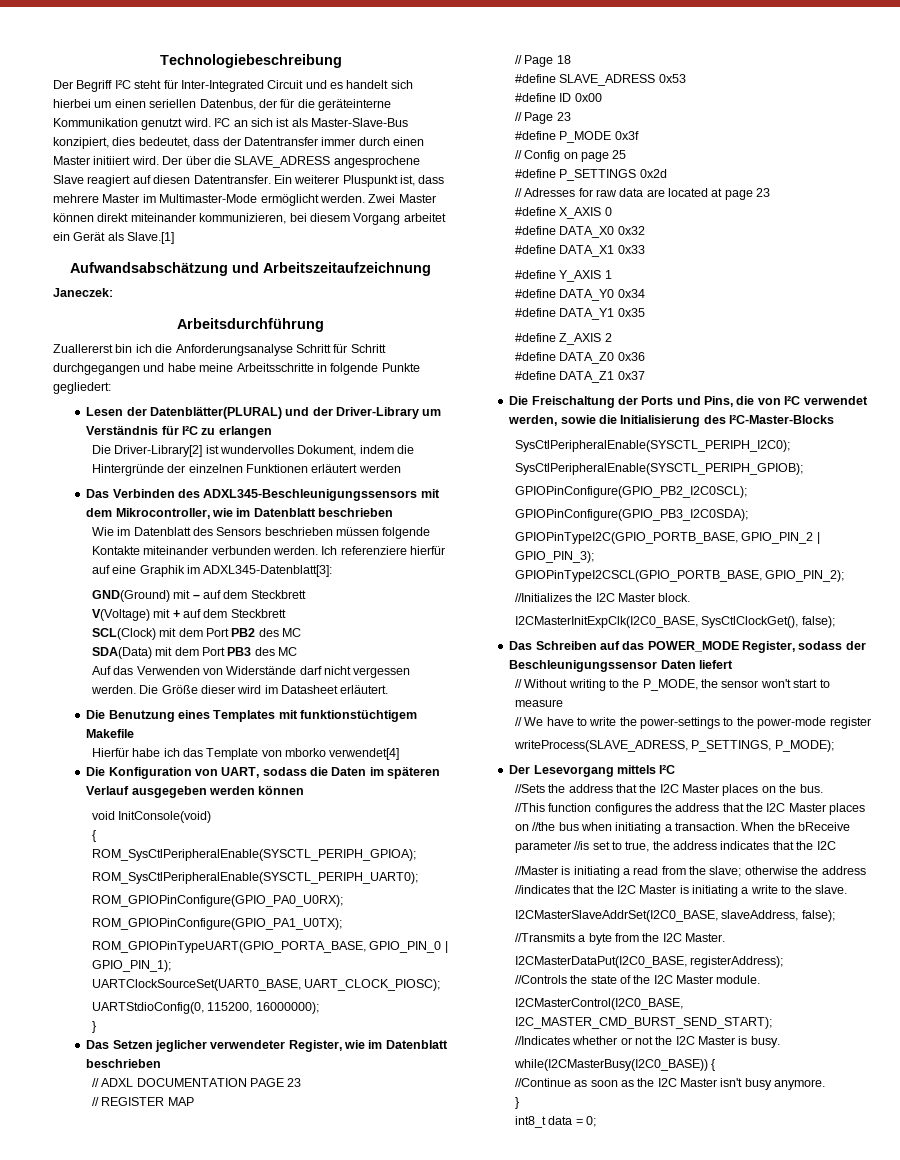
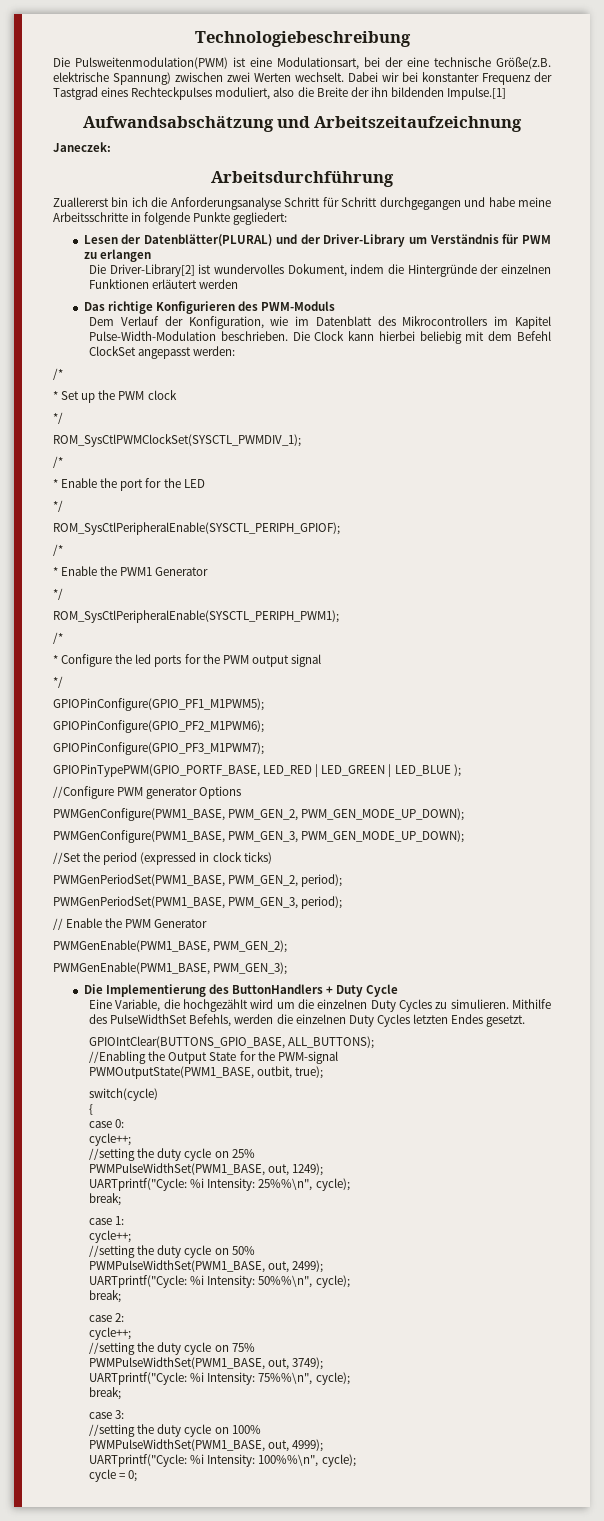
[53,80,413,92] [53,99,391,111] [53,118,408,130] [53,137,424,149] [53,156,420,168] [53,175,445,187] [53,194,436,206] [53,213,446,225] [53,232,175,244] Der Begriff I²C steht für Inter-Integrated Circuit und es handelt sich hierbei um einen seriellen Datenbus, der für die geräteinterne Kommunikation genutzt wird. I²C an sich ist als Master-Slave-Bus konzipiert, dies bedeutet, dass der Datentransfer immer durch einen Master initiiert wird. Der über die SLAVE_ADRESS angesprochene Slave reagiert auf diesen Datentransfer. Ein weiterer Pluspunkt ist, dass mehrere Master im Multimaster-Mode ermöglicht werden. Zwei Master können direkt miteinander kommunizieren, bei diesem Vorgang arbeitet ein Gerät als Slave.[1] -> [53,57,551,70] [53,72,552,85] [53,87,507,100] Die Pulsweitenmodulation(PWM) ist eine Modulationsart, bei der eine technische Größe(z.B. elektrische Spannung) zwischen zwei Werten wechselt. Dabei wir bei konstanter Frequenz der Tastgrad eines Rechteckpulses moduliert, also die Breite der ihn bildenden Impulse.[1]
[181,426,198,435] I²C -> [522,235,551,244] PWM
[112,489,440,501] [86,508,394,519] [91,527,431,539] [91,546,446,555] [91,565,333,577] [91,590,306,602] [91,609,286,621] [91,628,302,640] [91,647,298,659] [91,666,411,678] [90,685,389,694] [86,709,418,722] [86,729,135,738] [91,748,400,760] [86,766,441,779] [86,785,305,798] [91,811,212,823] [91,830,96,842] [91,849,416,861] [91,872,418,884] [91,895,343,907] [91,918,342,930] [91,941,448,953] [91,960,171,972] [91,979,441,991] [91,1002,319,1014] [91,1021,96,1033] [86,1040,448,1052] [86,1059,162,1068] [91,1078,302,1087] [91,1097,194,1106] [514,55,571,67] [514,74,686,86] [514,93,602,102] [514,112,571,124] [514,131,639,143] [514,150,627,162] [514,169,667,181] [514,188,771,200] [514,207,612,219] [514,226,645,238] [514,245,645,257] [514,270,612,282] [514,289,645,301] [514,308,645,320] [514,333,612,345] [514,352,645,364] [514,371,645,383] [509,396,868,408] [508,415,835,427] [514,440,790,452] [514,463,803,475] [514,486,747,498] [514,509,748,521] [514,532,820,544] [514,551,594,563] [514,570,845,582] [514,593,691,602] [514,616,835,628] [509,641,866,653] [509,660,733,672] [514,679,830,691] [514,699,563,707] [514,717,871,729] [513,740,834,752] [509,765,676,777] [514,784,823,796] [514,803,866,815] [514,822,851,834] [514,841,836,853] [514,866,866,878] [514,885,847,897] [514,910,835,922] [514,933,726,945] [514,956,784,968] [514,975,761,984] [514,998,683,1010] [514,1017,772,1029] [514,1036,780,1048] [513,1059,716,1071] [514,1078,826,1090] [514,1097,519,1109] [514,1116,573,1128] Verbinden des ADXL345-Beschleunigungssensors mit dem Mikrocontroller, wie im Datenblatt beschrieben // Wie im Datenblatt des Sensors beschrieben müssen folgende Kontakte miteinander verbunden werden. Ich referenziere hierfür auf eine Graphik im ADXL345-Datenblatt[3]: // GND(Ground) mit – auf dem Steckbrett // V(Voltage) mit + auf dem Steckbrett // SCL(Clock) mit dem Port PB2 des MC // SDA(Data) mit dem Port PB3 des MC // Auf das Verwenden von Widerstände darf nicht vergessen werden. Die Größe dieser wird im Datasheet erläutert. // Die Benutzung eines Templates mit funktionstüchtigem Makefile // Hierfür habe ich das Template von mborko verwendet[4] // Die Konfiguration von UART, sodass die Daten im späteren Verlauf ausgegeben werden können // void InitConsole(void) // { // ROM_SysCtlPeripheralEnable(SYSCTL_PERIPH_GPIOA); // ROM_SysCtlPeripheralEnable(SYSCTL_PERIPH_UART0); // ROM_GPIOPinConfigure(GPIO_PA0_U0RX); // ROM_GPIOPinConfigure(GPIO_PA1_U0TX); // ROM_GPIOPinTypeUART(GPIO_PORTA_BASE, GPIO_PIN_0 | GPIO_PIN_1); // UARTClockSourceSet(UART0_BASE, UART_CLOCK_PIOSC); // UARTStdioConfig(0, 115200, 16000000); // } // Das Setzen jeglicher verwendeter Register, wie im Datenblatt beschrieben // // ADXL DOCUMENTATION PAGE 23 // // REGISTER MAP // // Page 18 // #define SLAVE_ADRESS 0x53 // #define ID 0x00 // // Page 23 // #define P_MODE 0x3f // // Config on page 25 // #define P_SETTINGS 0x2d // // Adresses for raw data are located at page 23 // #define X_AXIS 0 // #define DATA_X0 0x32 // #define DATA_X1 0x33 // #define Y_AXIS 1 // #define DATA_Y0 0x34 // #define DATA_Y1 0x35 // #define Z_AXIS 2 // #define DATA_Z0 0x36 // #define DATA_Z1 0x37 // Die Freischaltung der Ports und Pins, die von I²C verwendet werden, sowie die Initialisierung des I²C-Master-Blocks // SysCtlPeripheralEnable(SYSCTL_PERIPH_I2C0); // SysCtlPeripheralEnable(SYSCTL_PERIPH_GPIOB); // GPIOPinConfigure(GPIO_PB2_I2C0SCL); // GPIOPinConfigure(GPIO_PB3_I2C0SDA); // GPIOPinTypeI2C(GPIO_PORTB_BASE, GPIO_PIN_2 | GPIO_PIN_3); // GPIOPinTypeI2CSCL(GPIO_PORTB_BASE, GPIO_PIN_2); // //Initializes the I2C Master block. // I2CMasterInitExpClk(I2C0_BASE, SysCtlClockGet(), false); // Das Schreiben auf das POWER_MODE Register, sodass der Beschleunigungssensor Daten liefert // // Without writing to the P_MODE, the sensor won't start to measure // // We have to write the power-settings to the power-mode register // writeProcess(SLAVE_ADRESS, P_SETTINGS, P_MODE); // Der Lesevorgang mittels I²C // //Sets the address that the I2C Master places on the bus. // //This function configures the address that the I2C Master places on //the bus when initiating a transaction. When the bReceive parameter //is set to true, the address indicates that the I2C // //Master is initiating a read from the slave; otherwise the address //indicates that the I2C Master is initiating a write to the slave. // I2CMasterSlaveAddrSet(I2C0_BASE, slaveAddress, false); // //Transmits a byte from the I2C Master. // I2CMasterDataPut(I2C0_BASE, registerAddress); // //Controls the state of the I2C Master module. // I2CMasterControl(I2C0_BASE, I2C_MASTER_CMD_BURST_SEND_START); // //Indicates whether or not the I2C Master is busy. // while(I2CMasterBusy(I2C0_BASE)) { // //Continue as soon as the I2C Master isn't busy anymore. // } // int8_t data -> [107,301,336,314] [89,316,552,329] [89,331,552,344] [89,346,236,359] [53,368,63,380] [53,390,177,403] [53,412,63,424] [53,434,301,447] [53,456,63,468] [53,478,205,491] [53,500,63,512] [53,522,340,535] [53,544,63,556] [53,566,209,576] [53,588,63,600] [53,610,339,623] [53,632,63,644] [53,654,321,667] [53,676,63,688] [53,698,264,711] [53,720,264,733] [53,742,264,755] [53,764,461,777] [53,786,242,799] [53,808,465,821] [53,830,465,843] [53,852,272,865] [53,874,343,887] [53,896,343,909] [53,918,208,930] [53,940,288,953] [53,962,288,975] [83,984,399,997] [89,999,552,1012] [89,1014,526,1027] [89,1036,375,1049] [89,1051,338,1064] [89,1066,324,1079] [89,1088,159,1101] [89,1104,94,1115] [89,1119,125,1128] [89,1133,132,1146] [89,1148,255,1161] [89,1163,324,1176] [89,1178,350,1191] [89,1193,122,1206] [89,1216,125,1225] [89,1230,132,1243] [89,1245,255,1258] [89,1260,324,1273] [89,1275,350,1288] [89,1290,122,1303] [89,1313,125,1322] [89,1327,132,1340] [89,1342,255,1355] [89,1357,324,1370] [89,1372,350,1385] [89,1387,122,1400] [89,1410,125,1419] [89,1424,261,1437] [89,1439,324,1452] [89,1454,356,1467] [89,1469,117,1482] richtige Konfigurieren des PWM-Moduls // Dem Verlauf der Konfiguration, wie im Datenblatt des Mikrocontrollers im Kapitel Pulse-Width-Modulation beschrieben. Die Clock kann hierbei beliebig mit dem Befehl ClockSet angepasst werden: // /* // * Set up the PWM clock // */ // ROM_SysCtlPWMClockSet(SYSCTL_PWMDIV_1); // /* // * Enable the port for the LED // */ // ROM_SysCtlPeripheralEnable(SYSCTL_PERIPH_GPIOF); // /* // * Enable the PWM1 Generator // */ // ROM_SysCtlPeripheralEnable(SYSCTL_PERIPH_PWM1); // /* // * Configure the led ports for the PWM output signal // */ // GPIOPinConfigure(GPIO_PF1_M1PWM5); // GPIOPinConfigure(GPIO_PF2_M1PWM6); // GPIOPinConfigure(GPIO_PF3_M1PWM7); // GPIOPinTypePWM(GPIO_PORTF_BASE, LED_RED | LED_GREEN | LED_BLUE ); // //Configure PWM generator Options // PWMGenConfigure(PWM1_BASE, PWM_GEN_2, PWM_GEN_MODE_UP_DOWN); // PWMGenConfigure(PWM1_BASE, PWM_GEN_3, PWM_GEN_MODE_UP_DOWN); // //Set the period (expressed in clock ticks) // PWMGenPeriodSet(PWM1_BASE, PWM_GEN_2, period); // PWMGenPeriodSet(PWM1_BASE, PWM_GEN_3, period); // // Enable the PWM Generator // PWMGenEnable(PWM1_BASE, PWM_GEN_2); // PWMGenEnable(PWM1_BASE, PWM_GEN_3); // Die Implementierung des ButtonHandlers + Duty Cycle // Eine Variable, die hochgezählt wird um die einzelnen Duty Cycles zu simulieren. Mithilfe des PulseWidthSet Befehls, werden die einzelnen Duty Cycles letzten Endes gesetzt. // GPIOIntClear(BUTTONS_GPIO_BASE, ALL_BUTTONS); // //Enabling the Output State for the PWM-signal // PWMOutputState(PWM1_BASE, outbit, true); // switch(cycle) // { // case 0: // cycle++; // //setting the duty cycle on 25% // PWMPulseWidthSet(PWM1_BASE, out, 1249); // UARTprintf("Cycle: %i Intensity: 25%%\n", cycle); // break; // case 1: // cycle++; // //setting the duty cycle on 50% // PWMPulseWidthSet(PWM1_BASE, out, 2499); // UARTprintf("Cycle: %i Intensity: 50%%\n", cycle); // break; // case 2: // cycle++; // //setting the duty cycle on 75% // PWMPulseWidthSet(PWM1_BASE, out, 3749); // UARTprintf("Cycle: %i Intensity: 75%%\n", cycle); // break; // case 3: // //setting the duty cycle on 100% // PWMPulseWidthSet(PWM1_BASE, out, 4999); // UARTprintf("Cycle: %i Intensity: 100%%\n", cycle); // cycle

